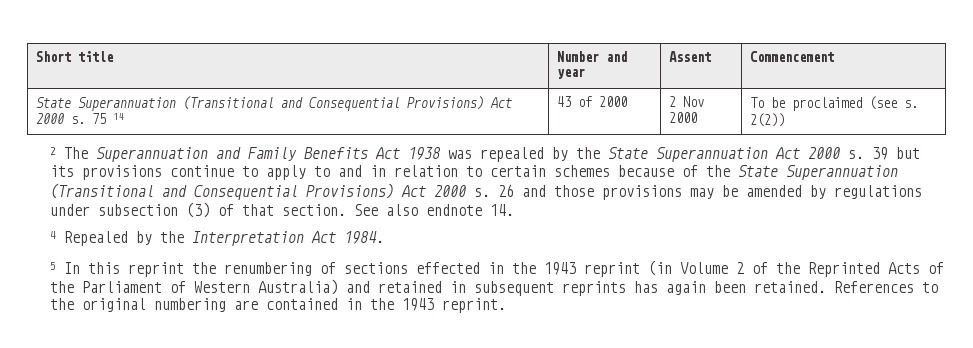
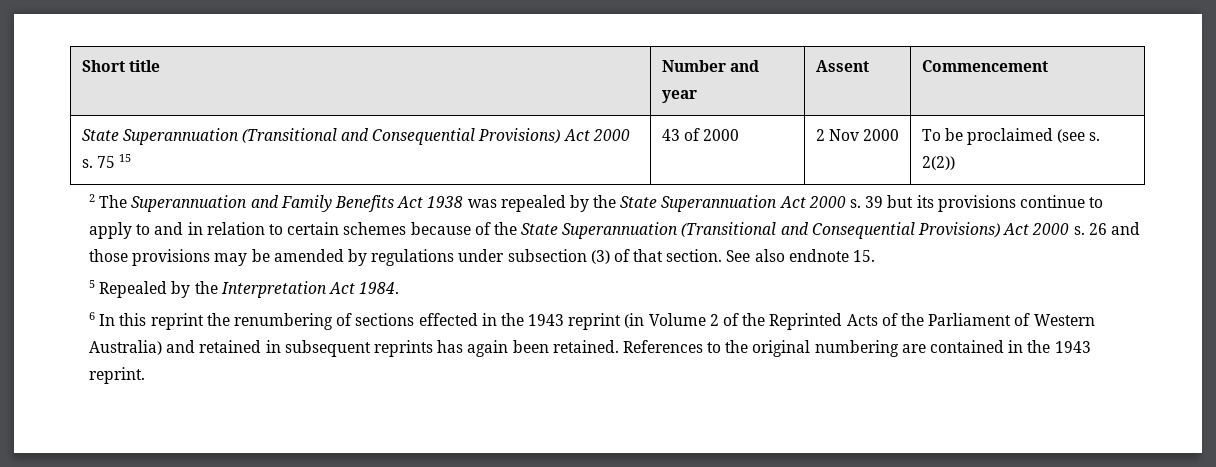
[112,113,124,120] 14 -> [118,154,131,162] 15
[489,204,514,216] [49,231,56,239] 14. // 4 -> [853,250,876,262] [89,280,96,288] 15. // 5
[49,262,56,270] 5 -> [89,312,96,320] 6

